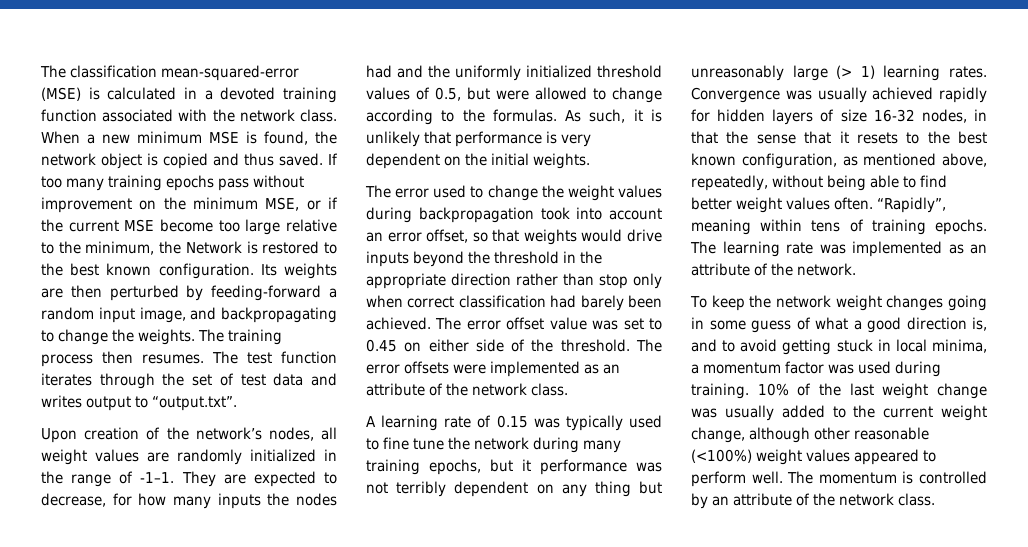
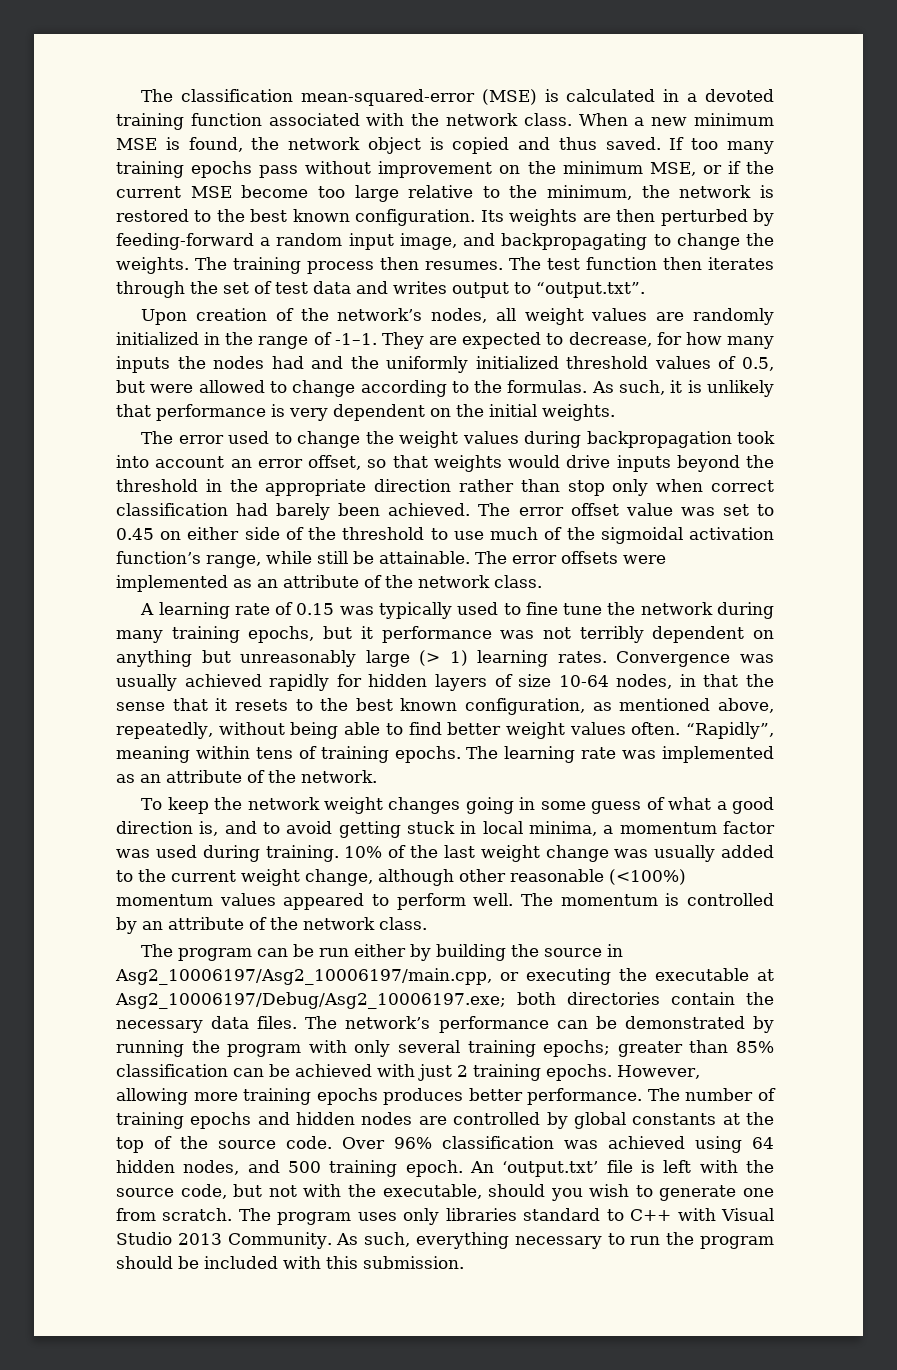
[185,241,242,254] Network -> [679,185,752,198] network
(337, 357) none -> [663,257,702,270] then
[560,339,630,352] threshold. -> [342,527,774,544] [116,551,470,568] threshold to use much of the sigmoidal activation function’s range, while still be attainable.
[561,481,631,497] any thing -> [116,650,192,667] anything
[873,109,915,122] 16-32 -> [558,675,609,687] 10-64
[756,449,802,465] weight -> [116,894,213,906] momentum
(935, 499) none -> [141,944,624,961] [115,968,774,985] [115,992,774,1009] [116,1016,774,1033] [116,1040,775,1057] [116,1064,700,1081] [116,1088,776,1105] [116,1112,775,1129] [116,1136,774,1153] [116,1160,775,1177] [116,1184,775,1201] [116,1208,775,1225] [116,1232,774,1249] [116,1256,464,1269] // The program can be run either by building the source in Asg2_10006197/Asg2_10006197/main.cpp, or executing the executable at Asg2_10006197/Debug/Asg2_10006197.exe; both directories contain the necessary data files. The network’s performance can be demonstrated by running the program with only several training epochs; greater than 85% classification can be achieved with just 2 training epochs. However, allowing more training epochs produces better performance. The number of training epochs and hidden nodes are controlled by global constants at the top of the source code. Over 96% classification was achieved using 64 hidden nodes, and 500 training epoch. An ‘output.txt’ file is left with the source code, but not with the executable, should you wish to generate one from scratch. The program uses only libraries standard to C++ with Visual Studio 2013 Community. As such, everything necessary to run the program should be included with this submission.

